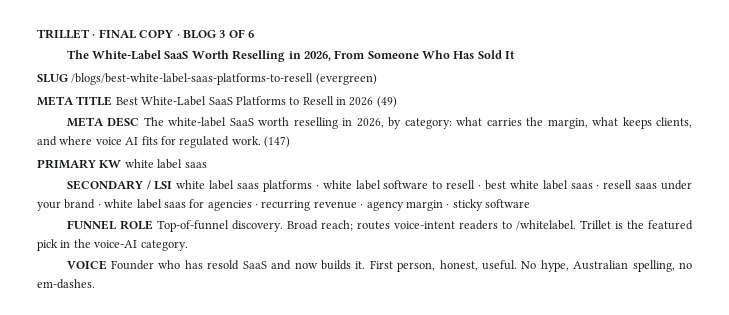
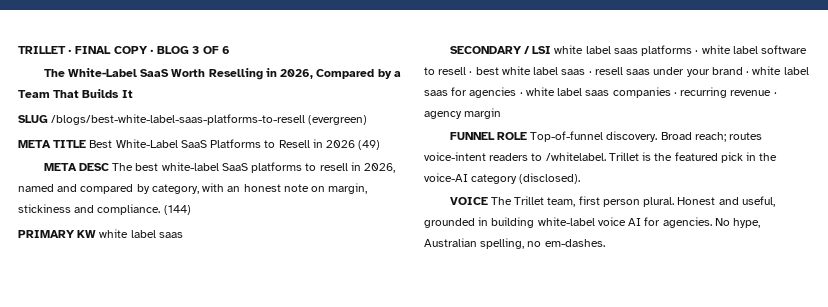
[334,50,502,59] From Someone Who Has Sold -> [316,69,401,79] [18,89,120,98] Compared by a Team That Builds
(164, 121) none -> [135,163,159,171] best
[258,117,692,129] [37,136,290,148] worth reselling in 2026, by category: what carries the margin, what keeps clients, and where voice AI fits for regulated work. (147) -> [251,162,396,173] [18,183,368,194] [18,204,191,215] platforms to resell in 2026, named and compared by category, with an honest note on margin, stickiness and compliance. (144)
(258, 206) none -> [525,87,677,98] white label saas companies ·
[446,199,530,211] · sticky software -> (502, 113) none
[140,240,188,251] category. -> [471,173,581,184] category (disclosed).
[111,260,517,272] Founder who has resold SaaS and now builds it. First person, honest, useful. -> [490,196,775,207] [424,217,712,228] The Trillet team, first person plural. Honest and useful, grounded in building white-label voice AI for agencies.

